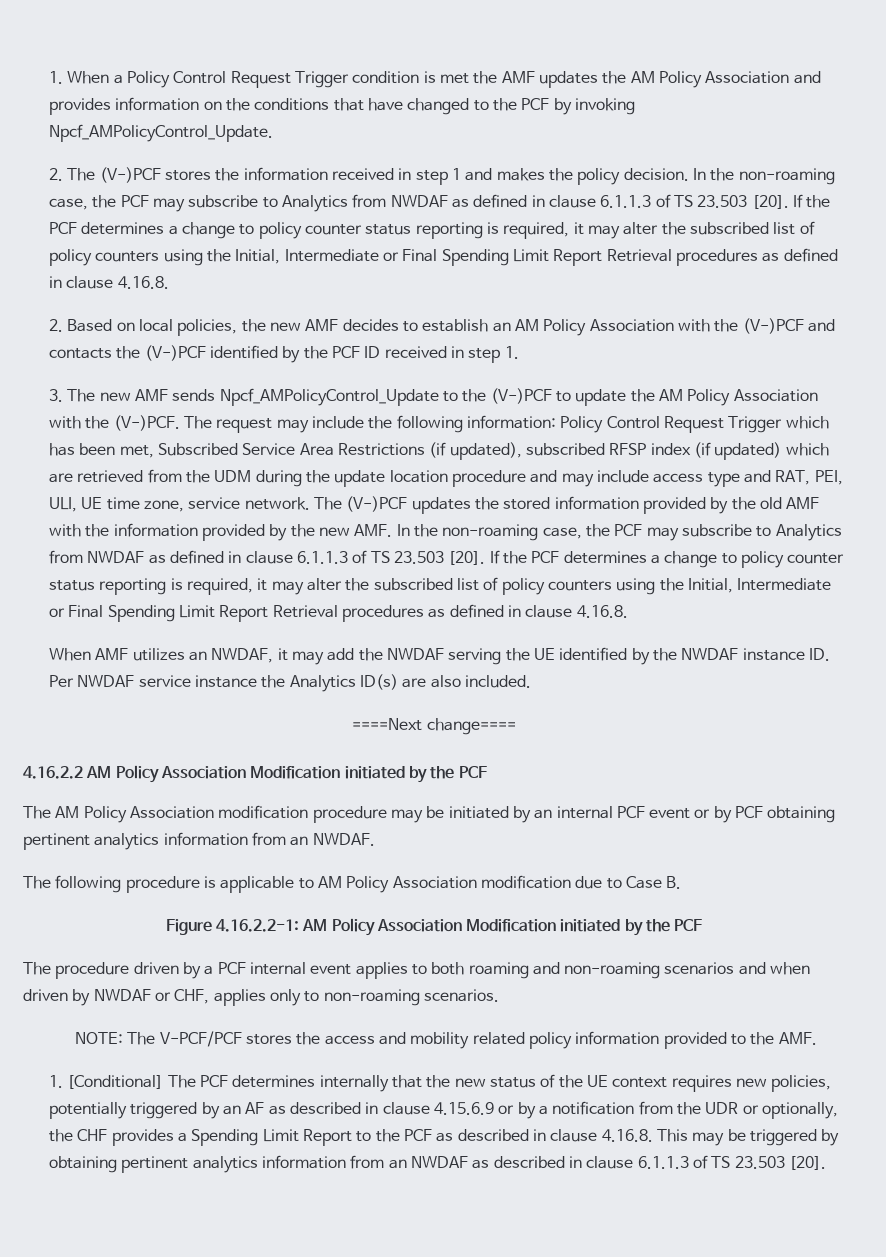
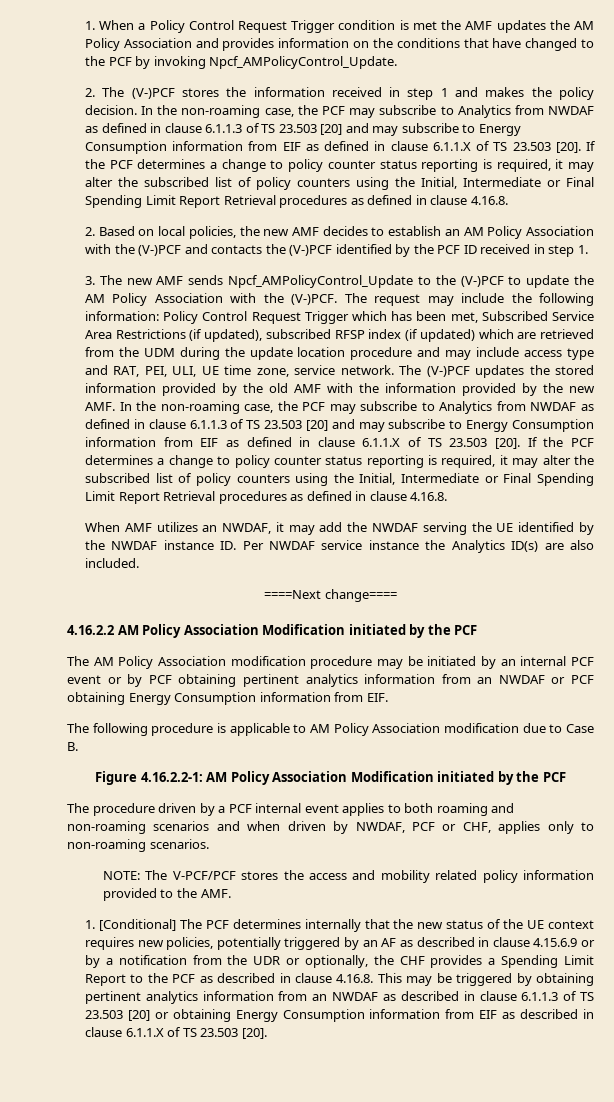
(748, 201) none -> [320,123,521,136] [84,141,551,154] [20] and may subscribe to Energy Consumption information from EIF as defined in clause 6.1.1.X of TS 23.503
(444, 557) none -> [305,419,594,432] [84,437,488,447] [20] and may subscribe to Energy Consumption information from EIF as defined in clause 6.1.1.X of TS 23.503
[312,833,375,846] NWDAF. -> [498,675,594,684] [67,692,388,705] NWDAF or PCF obtaining Energy Consumption information from EIF.
[93,989,151,1001] NWDAF -> [355,822,435,833] NWDAF, PCF
(785, 1162) none -> [127,1009,594,1022] [84,1027,239,1037] [20] or obtaining Energy Consumption information from EIF as described in clause 6.1.1.X of TS 23.503

